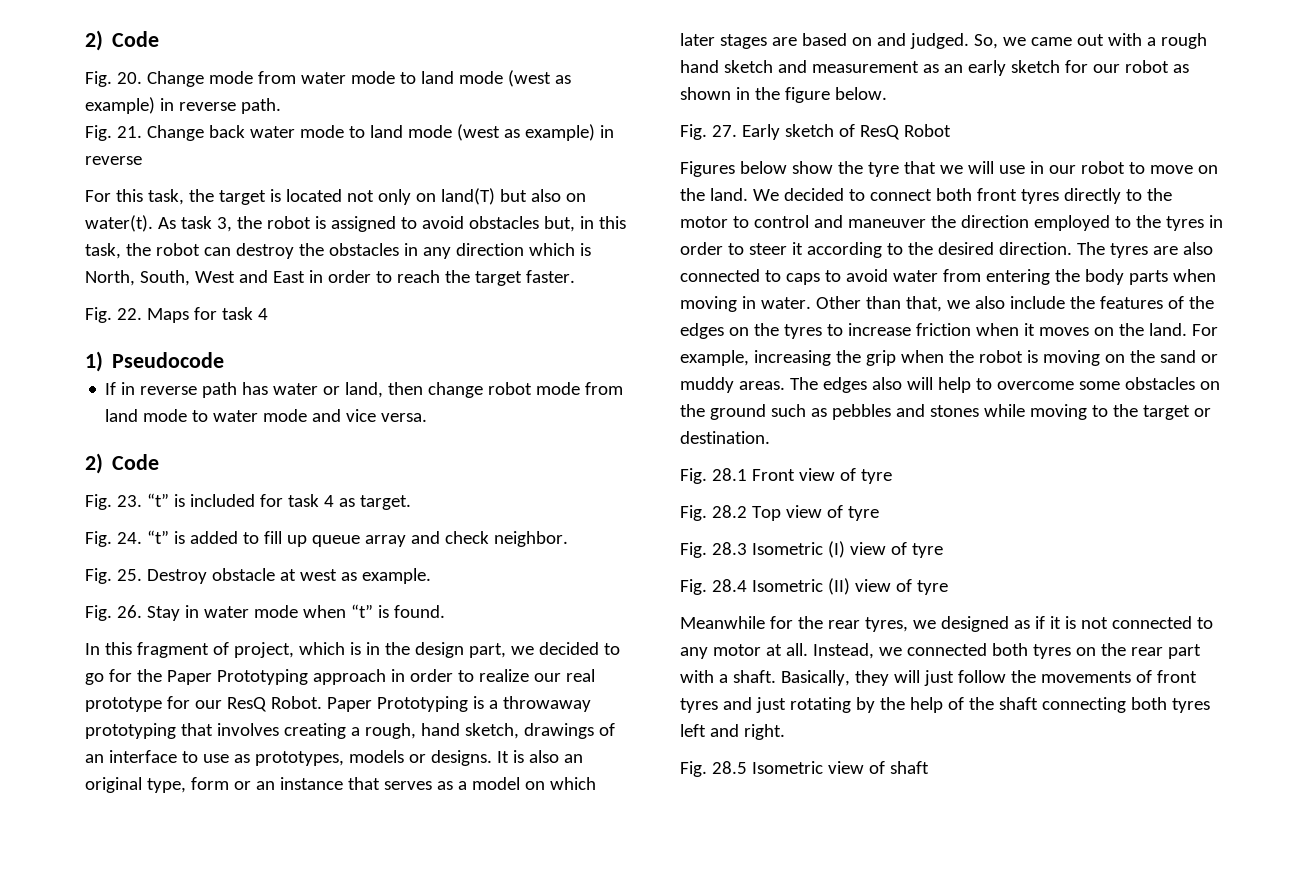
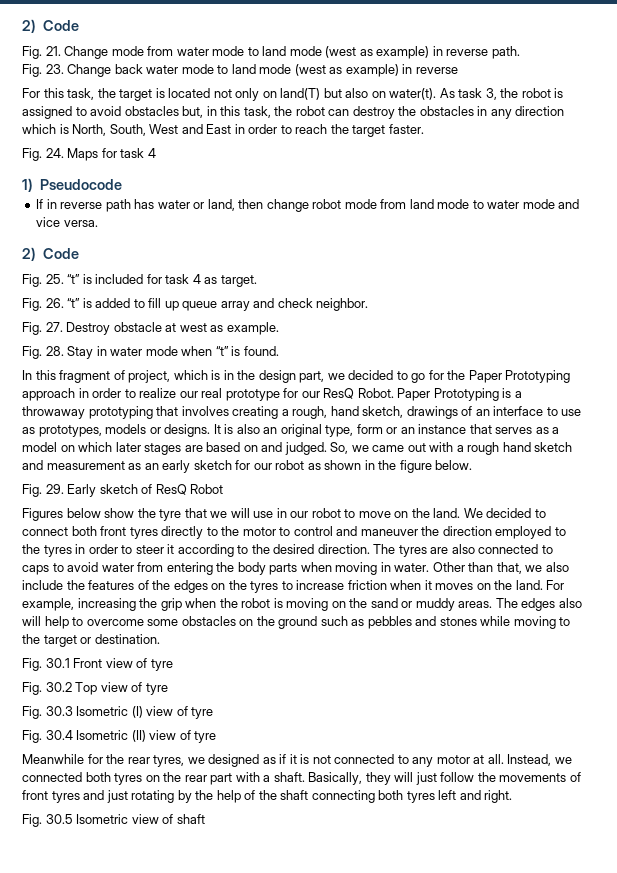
[85,30,160,51] [85,71,142,87] 2) Code // Fig. 20. -> [22,19,79,33] [22,46,61,59] 2) Code // Fig. 21.
[116,126,142,138] 21. -> [45,64,64,74] 23.
[116,308,142,320] 22. -> [45,148,64,158] 24.
[116,495,142,507] 23. -> [45,274,64,284] 25.
[116,532,142,544] 24. -> [45,298,64,308] 26.
[116,569,142,581] 25. -> [45,322,63,332] 27.
[116,605,142,618] 26. -> [45,346,64,356] 28.
[711,125,737,137] 27. -> [45,484,64,494] 29.
[711,468,747,481] 28.1 -> [45,658,70,668] 30.1
[711,505,747,518] 28.2 -> [45,682,72,692] 30.2
[711,542,747,555] 28.3 -> [45,706,73,716] 30.3
[711,579,747,592] 28.4 -> [45,730,73,740] 30.4
[711,761,747,774] 28.5 -> [45,814,73,824] 30.5

